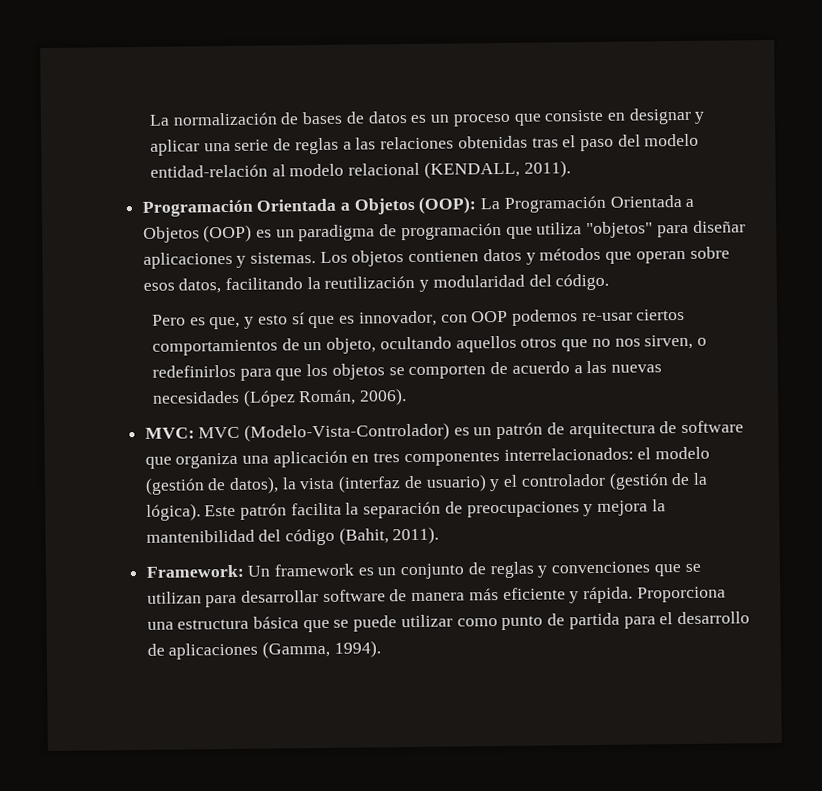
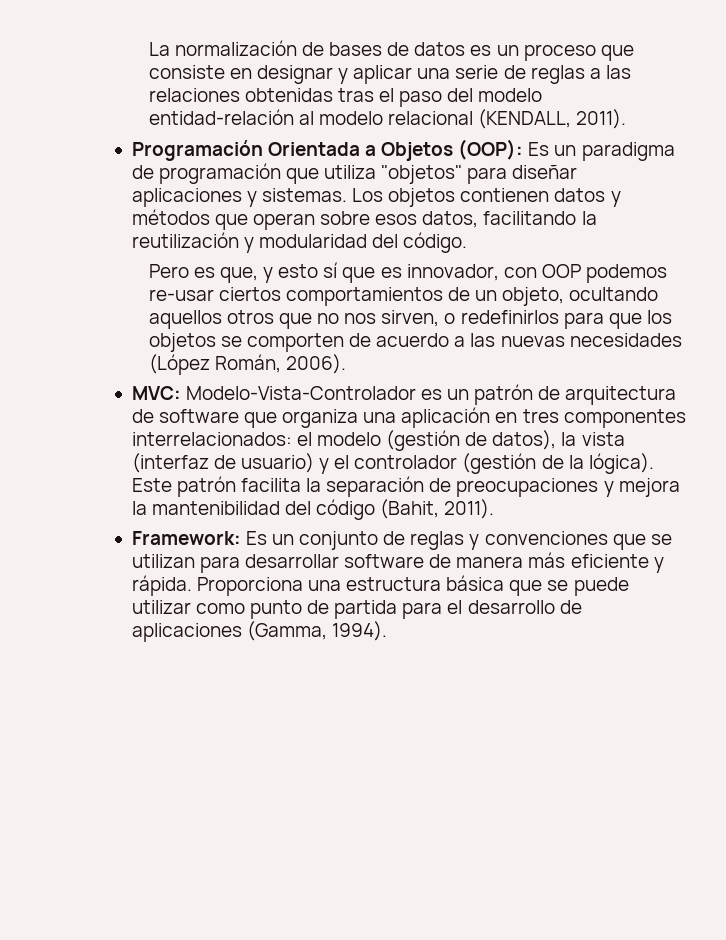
[480,195,695,213] [142,224,273,243] La Programación Orientada a Objetos (OOP) es -> [528,142,550,156] Es
[198,422,451,442] MVC (Modelo-Vista-Controlador) -> [185,386,416,400] Modelo-Vista-Controlador
[247,563,374,577] Un framework es -> [245,531,267,545] Es

